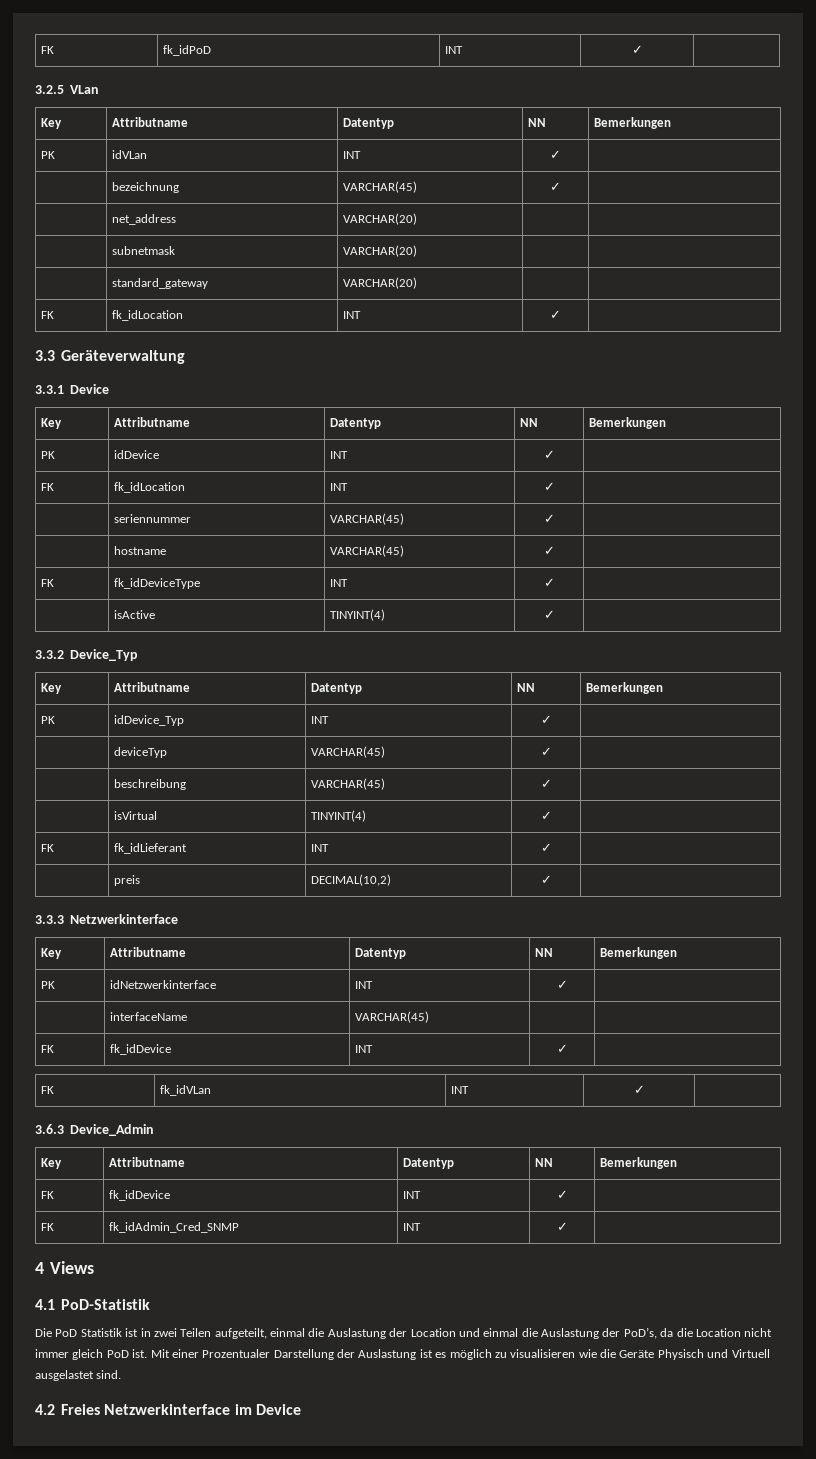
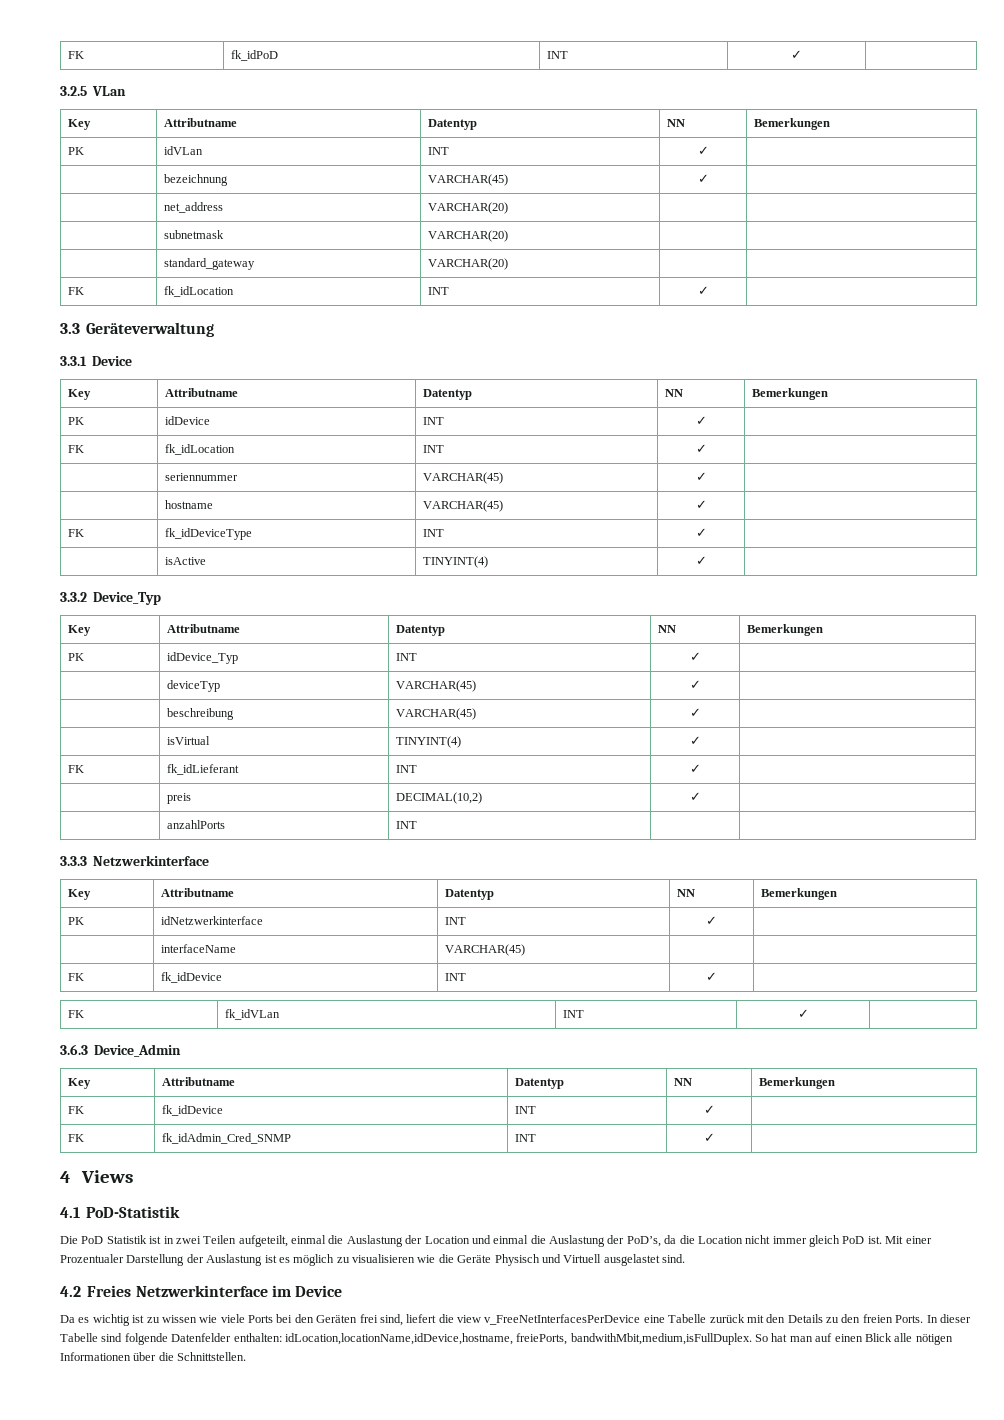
(552, 879) none -> [167,820,226,829] [396,821,418,829] // | anzahlPorts | INT | |
(301, 1409) none -> [60,1314,971,1326] [60,1333,953,1345] [60,1352,247,1361] // Da es wichtig ist zu wissen wie viele Ports bei den Geräten frei sind, liefert die view v_FreeNetInterfacesPerDevice eine Tabelle zurück mit den Details zu den freien Ports. In dieser Tabelle sind folgende Datenfelder enthalten: idLocation,locationName,idDevice,hostname, freiePorts, bandwithMbit,medium,isFullDuplex. So hat man auf einen Blick alle nötigen Informationen über die Schnittstellen.

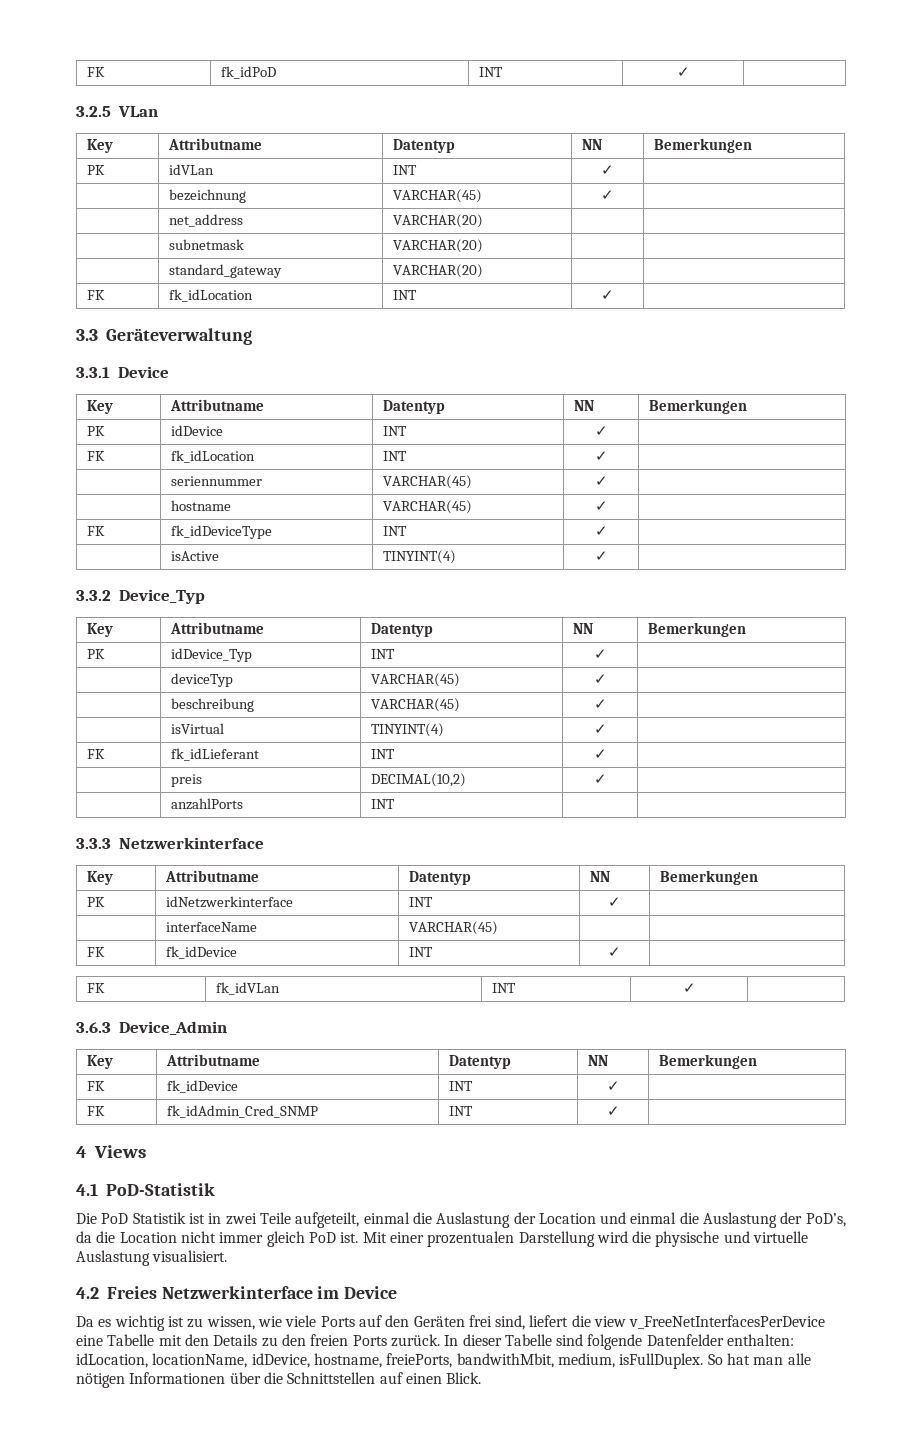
[203,1235,237,1244] Teilen -> [259,1212,291,1224] Teile
[60,1254,685,1266] Prozentualer Darstellung der Auslastung ist es möglich zu visualisieren wie die Geräte Physisch und Virtuell ausgelastet sind. -> [427,1231,809,1247] [76,1250,228,1266] prozentualen Darstellung wird die physische und virtuelle Auslastung visualisiert.
[161,1315,197,1323] wissen -> [206,1316,255,1330] wissen,
[276,1314,293,1323] bei -> [358,1315,382,1327] auf
[709,1314,745,1323] zurück -> (155, 1340) none
[895,1315,924,1323] Ports. -> [352,1334,440,1347] Ports zurück.
[284,1333,892,1345] idLocation,locationName,idDevice,hostname, freiePorts, bandwithMbit,medium,isFullDuplex. So hat man auf einen Blick -> [76,1353,784,1369] idLocation, locationName, idDevice, hostname, freiePorts, bandwithMbit, medium, isFullDuplex. So hat man
[177,1352,247,1361] Schnittstellen. -> [287,1372,482,1384] Schnittstellen auf einen Blick.

